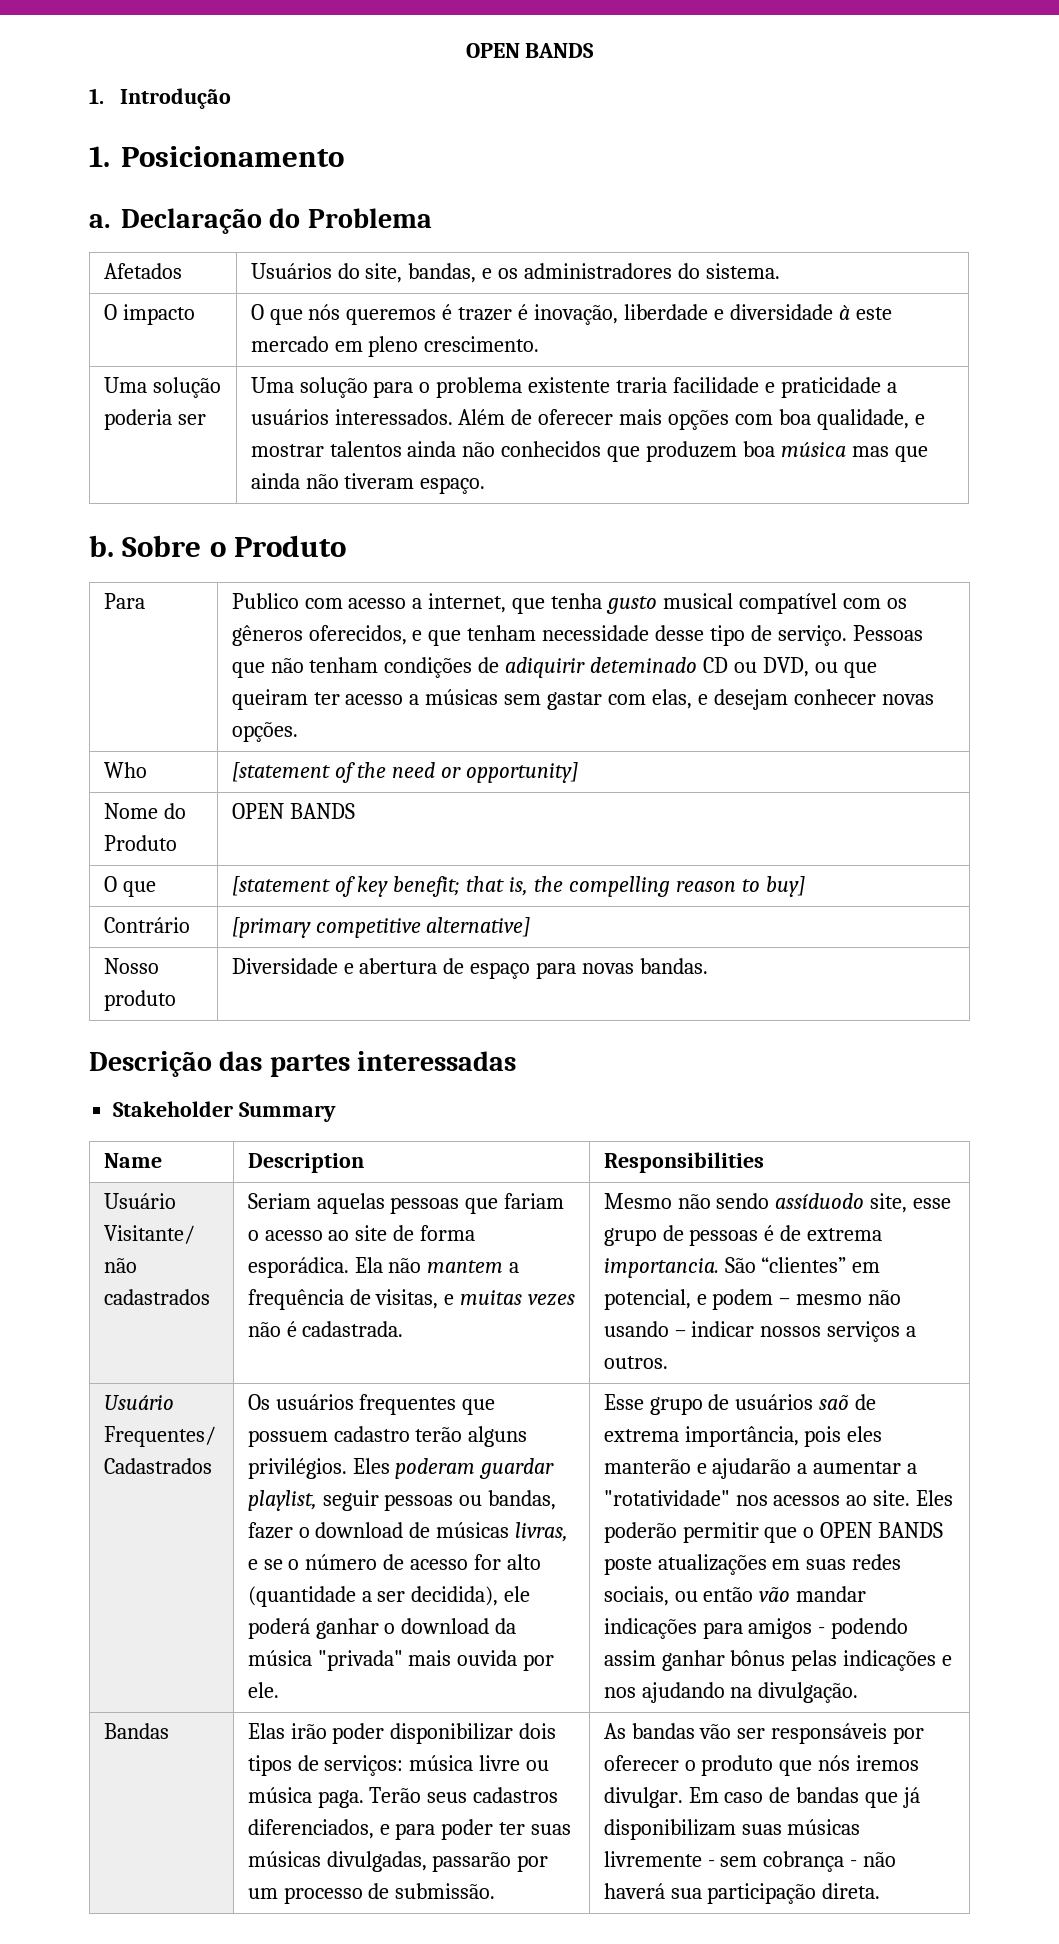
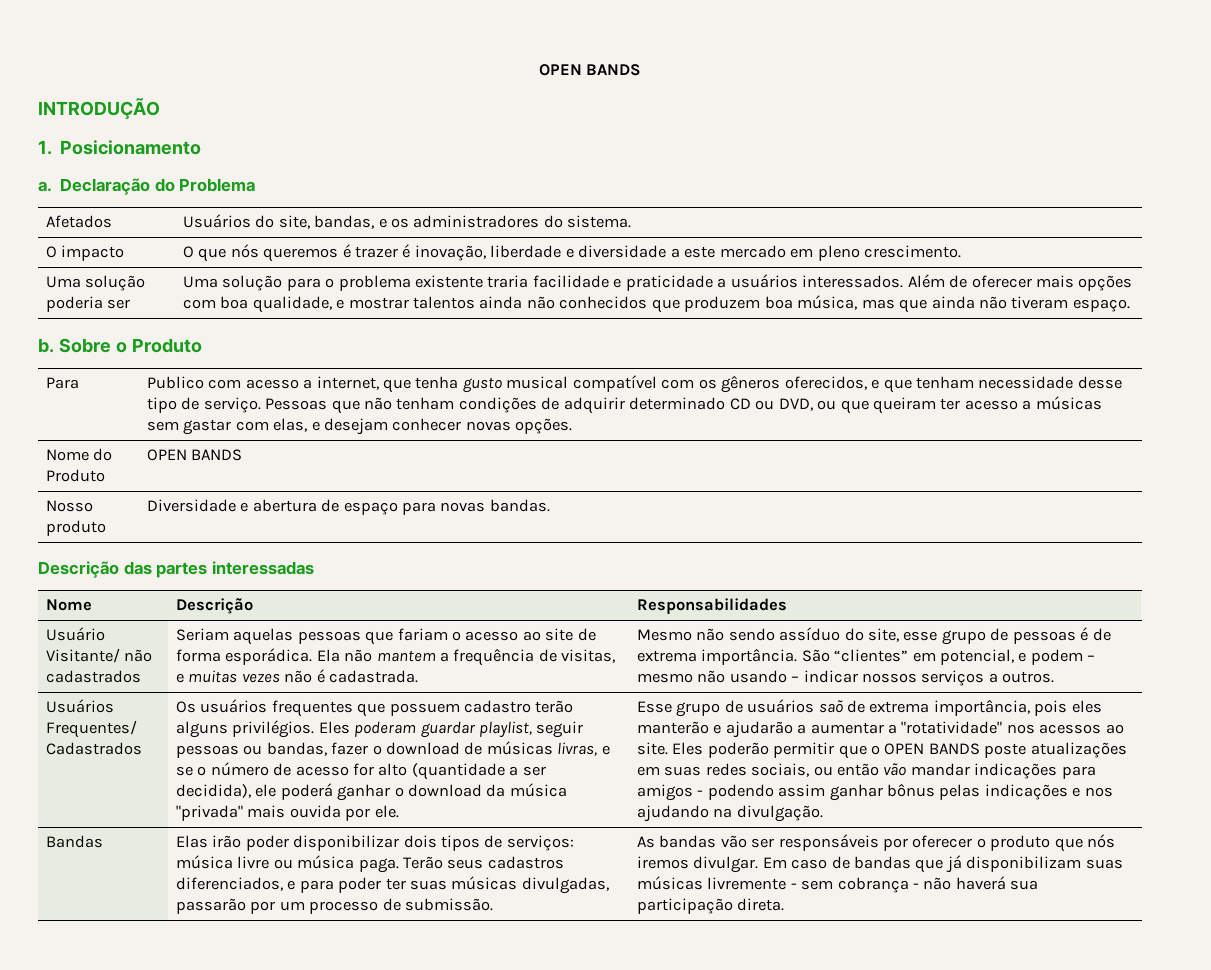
[465,43,595,58] [89,88,231,109] OPEN BANDS // 1. Introdução -> [538,64,642,76] [38,98,160,120] OPEN BANDS // INTRODUÇÃO
[838,305,850,320] à -> [670,248,680,258] a
[781,442,847,457] música -> [797,295,858,310] música,
[505,657,698,678] adiquirir deteminado -> [563,397,726,414] adquirir determinado
[103,762,147,778] [231,762,579,783] // Who | [statement of the need or opportunity] -> (573, 426) none
[103,876,156,897] [231,876,805,897] [103,917,190,933] [231,917,531,938] // O que | [statement of key benefit; that is, the compelling reason to buy] // Contrário | [primary competitive alternative] -> (243, 455) none
[113,1101,337,1122] [103,1153,162,1168] [247,1153,364,1173] [603,1152,764,1173] // Stakeholder Summary // Name | Description | Responsibilities -> [45,599,92,611] [175,598,253,614] [636,598,787,614] // Nome | Descrição | Responsabilidades
[775,1193,865,1209] assíduodo -> [779,627,864,641] assíduo do
[603,1258,719,1278] importancia. -> [701,648,798,665] importância.
[103,1395,174,1410] Usuário -> [45,699,114,713] Usuários

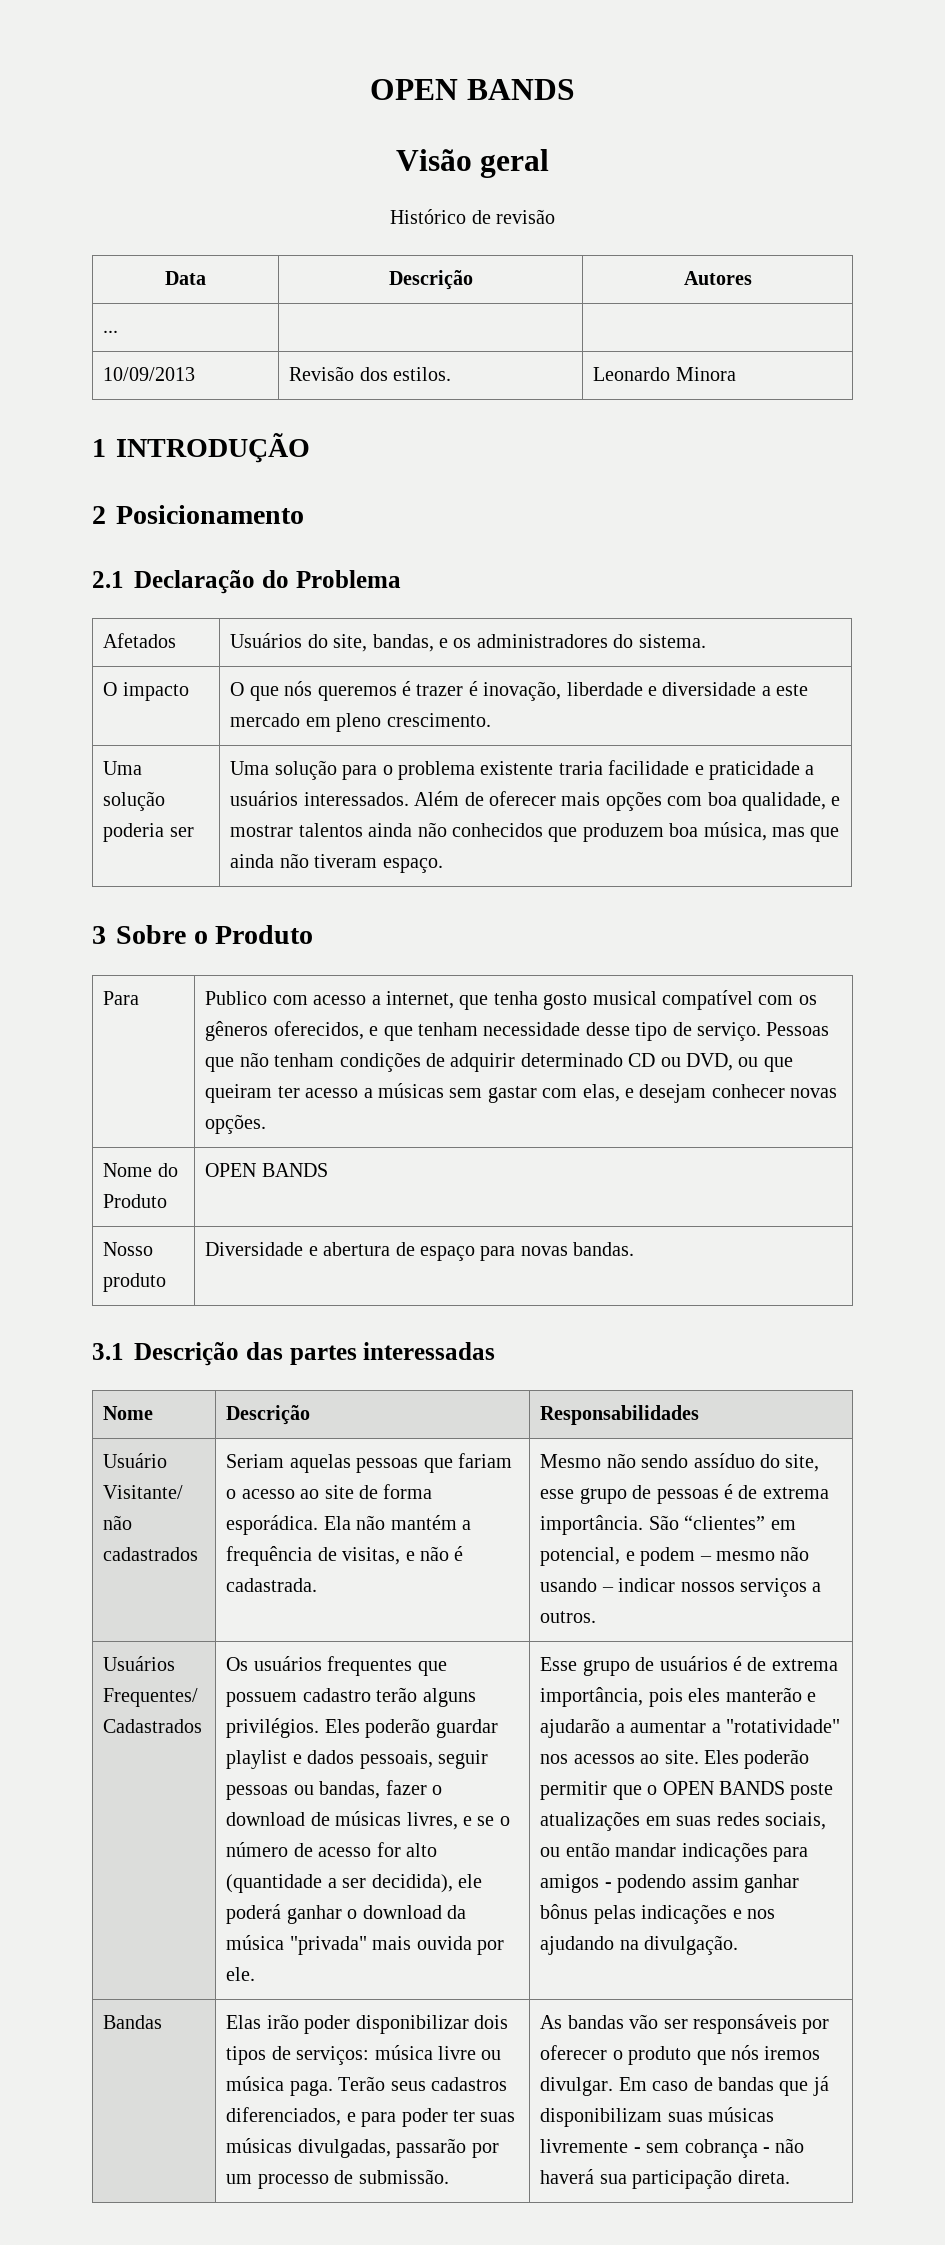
[538,64,642,76] OPEN BANDS // -> [370,79,575,100] [395,149,550,178] [390,209,555,224] [165,271,206,285] [388,270,473,290] [683,271,752,285] [103,330,119,333] [103,367,196,381] [289,366,452,381] [593,367,736,381] [92,439,106,457] OPEN BANDS // Visão geral // Histórico de revisão // Data | Descrição | Autores // ... | | // 10/09/2013 | Revisão dos estilos. | Leonardo Minora // 1
[38,140,52,155] 1. -> [92,506,106,524] 2
[38,181,52,192] a. -> [92,571,124,588] 2.1
[38,338,54,353] b. -> [92,926,106,944] 3
[462,377,502,393] gusto -> [543,993,588,1010] gosto
(550, 505) none -> [92,1343,124,1360] 3.1
[376,650,436,662] mantem -> [390,1515,457,1530] mantém
[188,670,280,683] muitas vezes -> (415, 1556) none
[354,721,533,738] poderam guardar playlist, -> [365,1718,498,1738] [226,1750,433,1769] poderão guardar playlist e dados pessoais,
[557,742,598,756] livras, -> [406,1812,458,1830] livres,
[818,700,843,713] saõ -> [733,1656,743,1671] é
[883,763,907,776] vão -> (610, 1849) none

